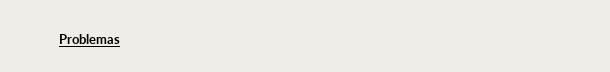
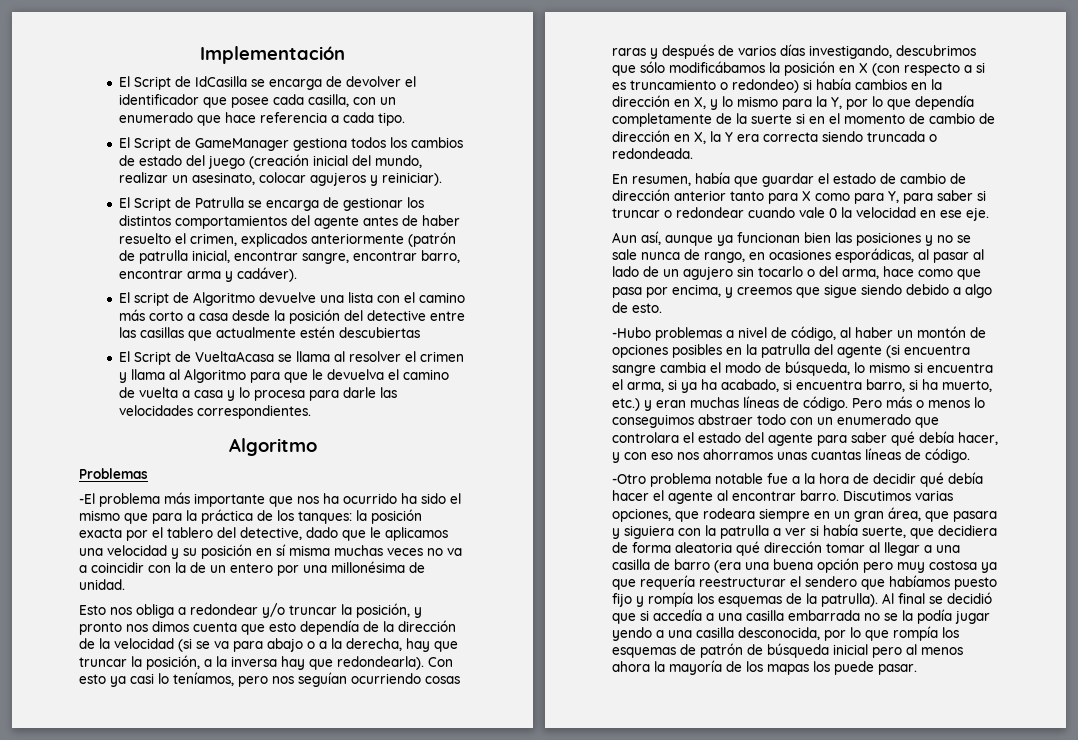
[59,34,120,44] Problemas -> [200,46,345,64] [119,76,417,90] [119,94,397,108] [119,112,406,126] [119,137,464,151] [119,154,423,169] [119,172,443,186] [119,197,425,211] [119,215,461,229] [119,232,457,247] [119,250,461,264] [119,267,298,282] [119,292,466,306] [119,309,466,324] [119,326,421,341] [119,351,465,365] [119,369,450,383] [119,387,398,401] [119,405,312,419] [228,438,317,456] [79,468,148,479] [79,492,461,507] [79,509,422,524] [79,527,448,541] [79,544,462,559] [79,561,425,576] [79,579,125,590] [79,603,422,618] [79,620,456,635] [79,638,458,652] [79,655,453,670] [79,672,460,687] [612,44,976,59] [612,61,985,76] [612,78,942,93] [612,95,974,110] [612,113,995,127] [612,130,937,144] [612,148,693,159] [612,172,966,187] [612,189,986,204] [612,207,989,221] [612,231,971,246] [612,248,984,263] [612,266,981,280] [612,284,992,298] [612,302,662,313] [612,326,986,341] [612,344,970,358] [612,361,993,376] [612,379,992,393] [612,396,985,411] [612,414,939,428] [612,431,998,446] [612,448,970,463] [612,472,983,487] [612,490,953,504] [612,507,997,522] [612,524,997,539] [612,541,960,556] [612,558,997,573] [612,575,997,590] [612,592,992,607] [612,609,990,624] [612,626,959,641] [612,643,963,658] [612,660,917,675] Implementación // El Script de IdCasilla se encarga de devolver el identificador que posee cada casilla, con un enumerado que hace referencia a cada tipo. // El Script de GameManager gestiona todos los cambios de estado del juego (creación inicial del mundo, realizar un asesinato, colocar agujeros y reiniciar). // El Script de Patrulla se encarga de gestionar los distintos comportamientos del agente antes de haber resuelto el crimen, explicados anteriormente (patrón de patrulla inicial, encontrar sangre, encontrar barro, encontrar arma y cadáver). // El script de Algoritmo devuelve una lista con el camino más corto a casa desde la posición del detective entre las casillas que actualmente estén descubiertas // El Script de VueltaAcasa se llama al resolver el crimen y llama al Algoritmo para que le devuelva el camino de vuelta a casa y lo procesa para darle las velocidades correspondientes. // Algoritmo // Problemas // -El problema más importante que nos ha ocurrido ha sido el mismo que para la práctica de los tanques: la posición exacta por el tablero del detective, dado que le aplicamos una velocidad y su posición en sí misma muchas veces no va a coincidir con la de un entero por una millonésima de unidad. // Esto nos obliga a redondear y/o truncar la posición, y pronto nos dimos cuenta que esto dependía de la dirección de la velocidad (si se va para abajo o a la derecha, hay que truncar la posición, a la inversa hay que redondearla). Con esto ya casi lo teníamos, pero nos seguían ocurriendo cosas raras y después de varios días investigando, descubrimos que sólo modificábamos la posición en X (con respecto a si es truncamiento o redondeo) si había cambios en la dirección en X, y lo mismo para la Y, por lo que dependía completamente de la suerte si en el momento de cambio de dirección en X, la Y era correcta siendo truncada o redondeada. // En resumen, había que guardar el estado de cambio de dirección anterior tanto para X como para Y, para saber si truncar o redondear cuando vale 0 la velocidad en ese eje. // Aun así, aunque ya funcionan bien las posiciones y no se sale nunca de rango, en ocasiones esporádicas, al pasar al lado de un agujero sin tocarlo o del arma, hace como que pasa por encima, y creemos que sigue siendo debido a algo de esto. // -Hubo problemas a nivel de código, al haber un montón de opciones posibles en la patrulla del agente (si encuentra sangre cambia el modo de búsqueda, lo mismo si encuentra el arma, si ya ha acabado, si encuentra barro, si ha muerto, etc.) y eran muchas líneas de código. Pero más o menos lo conseguimos abstraer todo con un enumerado que controlara el estado del agente para saber qué debía hacer, y con eso nos ahorramos unas cuantas líneas de código. // -Otro problema notable fue a la hora de decidir qué debía hacer el agente al encontrar barro. Discutimos varias opciones, que rodeara siempre en un gran área, que pasara y siguiera con la patrulla a ver si había suerte, que decidiera de forma aleatoria qué dirección tomar al llegar a una casilla de barro (era una buena opción pero muy costosa ya que requería reestructurar el sendero que habíamos puesto fijo y rompía los esquemas de la patrulla). Al final se decidió que si accedía a una casilla embarrada no se la podía jugar yendo a una casilla desconocida, por lo que rompía los esquemas de patrón de búsqueda inicial pero al menos ahora la mayoría de los mapas los puede pasar.

